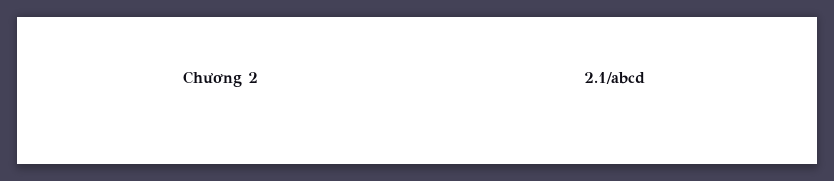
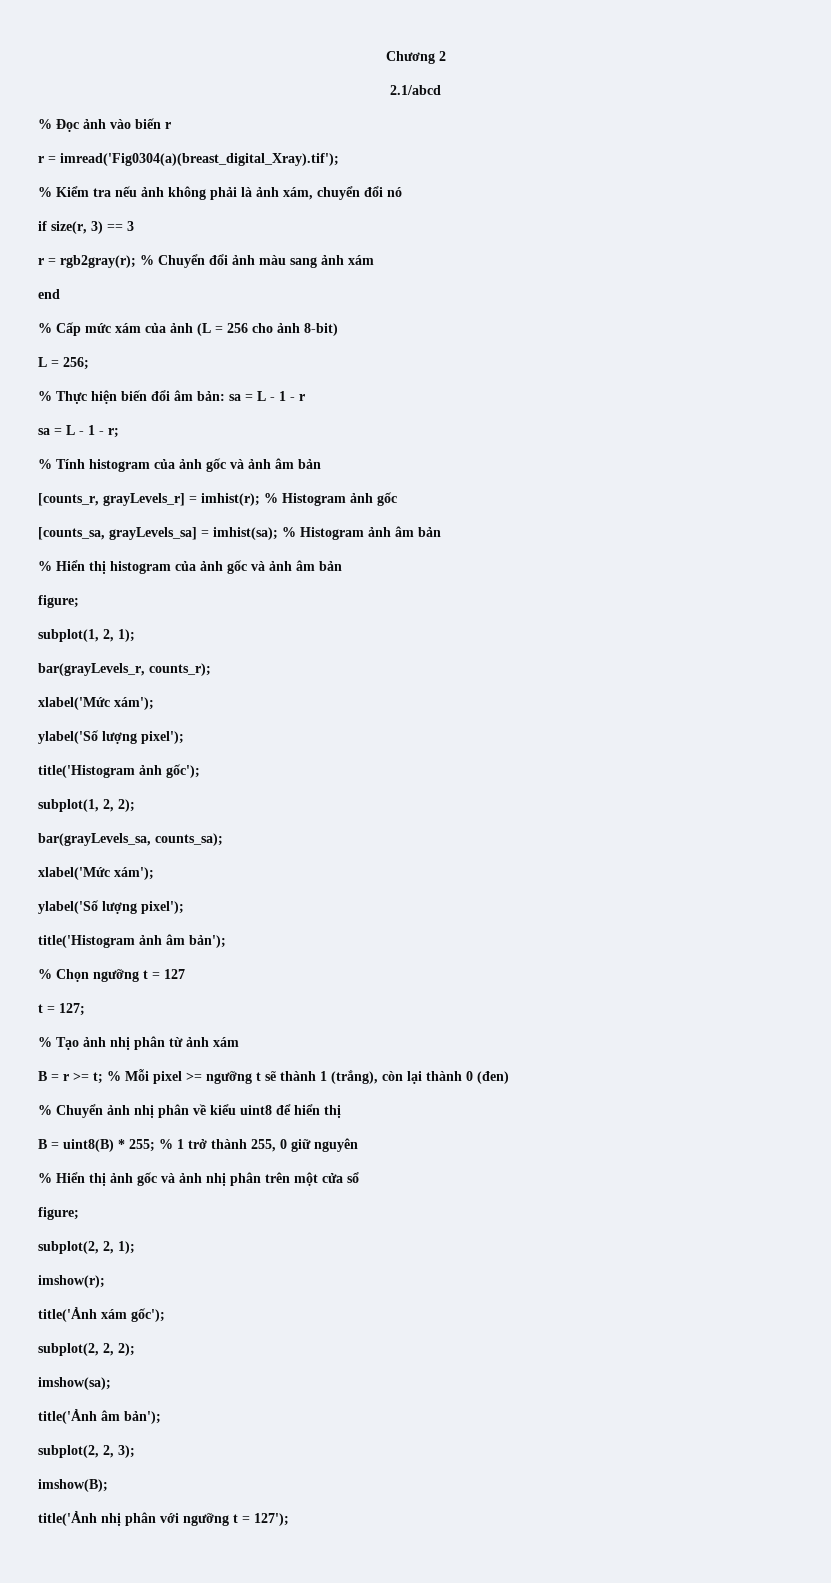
(645, 78) none -> [38,118,171,132] [38,153,339,166] [38,186,402,200] [38,221,134,234] [38,254,374,268] [38,289,60,299] [38,322,338,336] [38,357,89,370] [38,390,305,404] [38,425,119,438] [38,458,321,472] [38,492,397,506] [38,526,441,540] [38,560,342,574] [38,595,79,608] [38,629,135,642] [38,663,211,676] [38,697,154,710] [38,730,184,744] [38,764,200,778] [38,799,135,812] [38,833,223,846] [38,867,154,880] [38,900,184,914] [38,934,226,948] [38,969,185,982] [38,1003,85,1016] [38,1036,239,1050] [38,1069,509,1084] [38,1104,341,1118] [38,1138,358,1152] [38,1172,359,1186] [38,1207,79,1220] [38,1241,135,1254] [38,1275,105,1288] [38,1307,165,1322] [38,1343,135,1356] [38,1377,111,1390] [38,1409,161,1424] [38,1445,135,1458] [38,1479,108,1492] [38,1511,289,1526] // % Đọc ảnh vào biến r // r = imread('Fig0304(a)(breast_digital_Xray).tif'); // % Kiểm tra nếu ảnh không phải là ảnh xám, chuyển đổi nó // if size(r, 3) == 3 // r = rgb2gray(r); % Chuyển đổi ảnh màu sang ảnh xám // end // % Cấp mức xám của ảnh (L = 256 cho ảnh 8-bit) // L = 256; // % Thực hiện biến đổi âm bản: sa = L - 1 - r // sa = L - 1 - r; // % Tính histogram của ảnh gốc và ảnh âm bản // [counts_r, grayLevels_r] = imhist(r); % Histogram ảnh gốc // [counts_sa, grayLevels_sa] = imhist(sa); % Histogram ảnh âm bản // % Hiển thị histogram của ảnh gốc và ảnh âm bản // figure; // subplot(1, 2, 1); // bar(grayLevels_r, counts_r); // xlabel('Mức xám'); // ylabel('Số lượng pixel'); // title('Histogram ảnh gốc'); // subplot(1, 2, 2); // bar(grayLevels_sa, counts_sa); // xlabel('Mức xám'); // ylabel('Số lượng pixel'); // title('Histogram ảnh âm bản'); // % Chọn ngưỡng t = 127 // t = 127; // % Tạo ảnh nhị phân từ ảnh xám // B = r >= t; % Mỗi pixel >= ngưỡng t sẽ thành 1 (trắng), còn lại thành 0 (đen) // % Chuyển ảnh nhị phân về kiểu uint8 để hiển thị // B = uint8(B) * 255; % 1 trở thành 255, 0 giữ nguyên // % Hiển thị ảnh gốc và ảnh nhị phân trên một cửa sổ // figure; // subplot(2, 2, 1); // imshow(r); // title('Ảnh xám gốc'); // subplot(2, 2, 2); // imshow(sa); // title('Ảnh âm bản'); // subplot(2, 2, 3); // imshow(B); // title('Ảnh nhị phân với ngưỡng t = 127');

